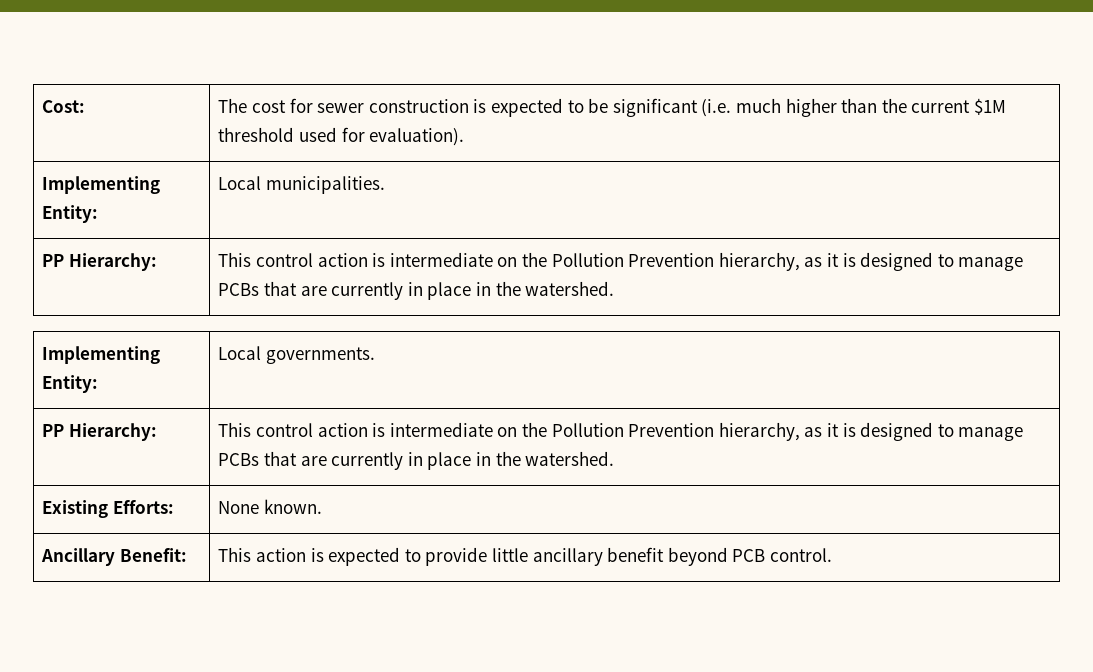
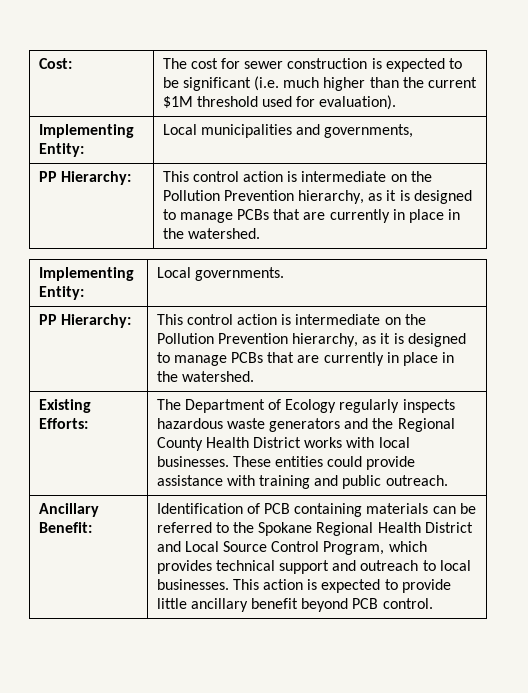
[266,176,386,194] municipalities. -> [200,124,414,138] municipalities and governments,
[218,499,323,514] [41,548,188,566] None known. // Ancillary Benefit: | -> [156,399,455,413] [156,418,455,432] [156,437,410,451] [156,456,416,470] [156,475,448,489] [38,503,99,517] [38,522,92,533] [156,503,476,517] [156,522,473,536] [156,541,427,555] [156,560,471,574] [156,579,229,590] The Department of Ecology regularly inspects hazardous waste generators and the Regional County Health District works with local businesses. These entities could provide assistance with training and public outreach. // Ancillary Benefit: | Identification of PCB containing materials can be referred to the Spokane Regional Health District and Local Source Control Program, which provides technical support and outreach to local businesses.

